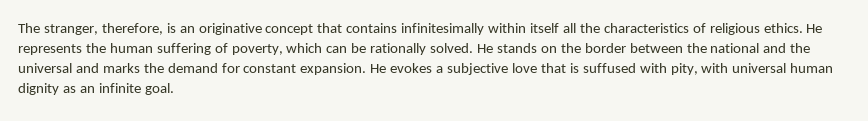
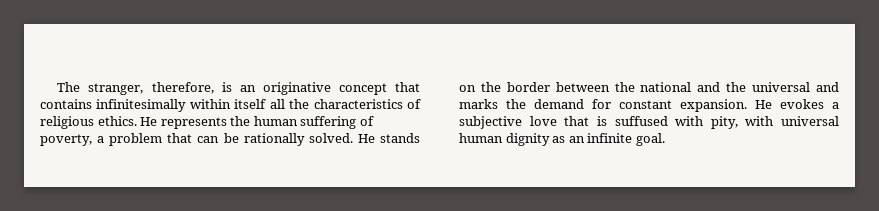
[286,43,323,53] which -> [97,133,193,146] a problem that

